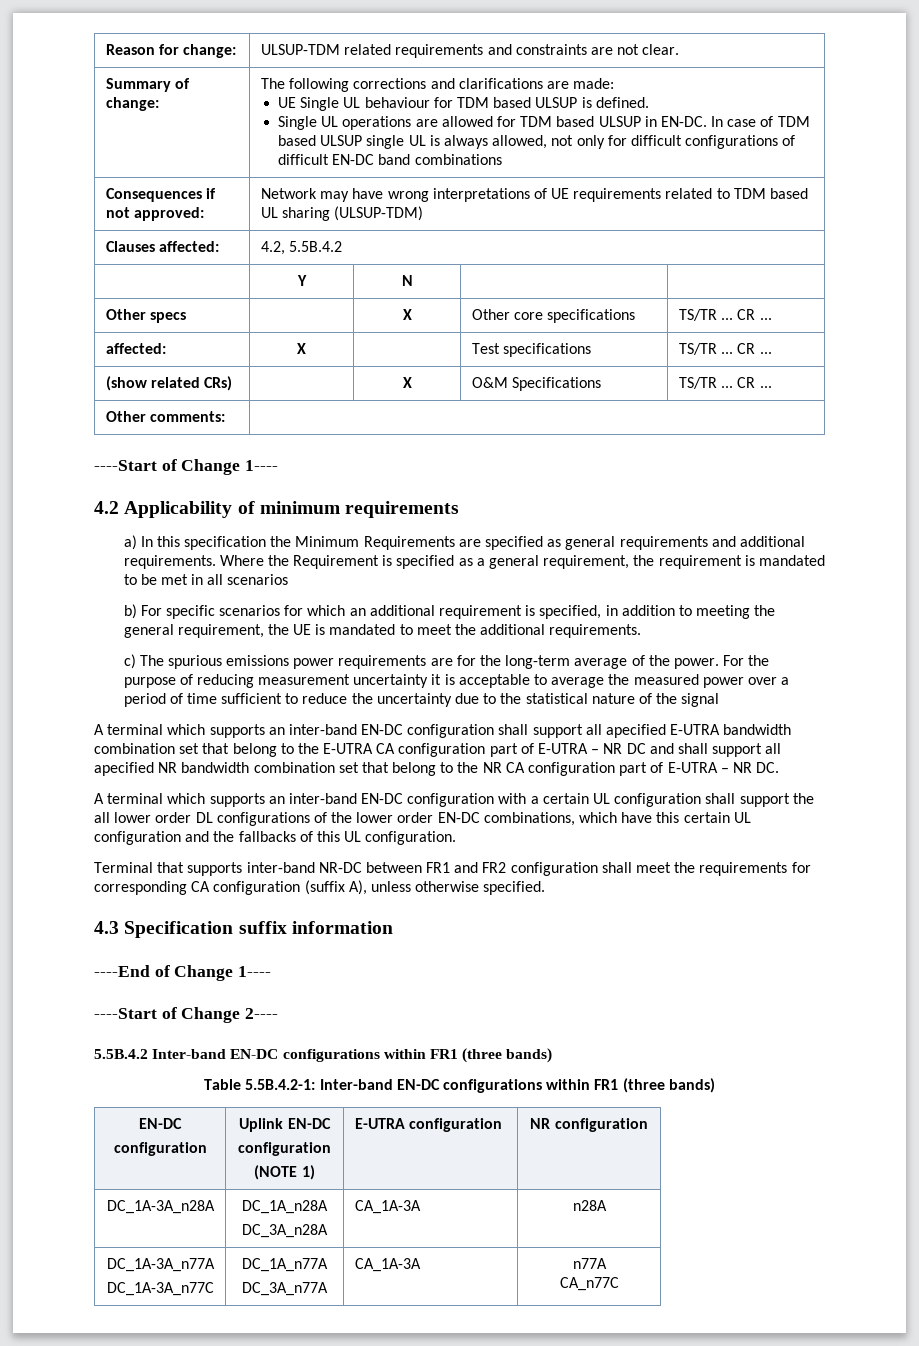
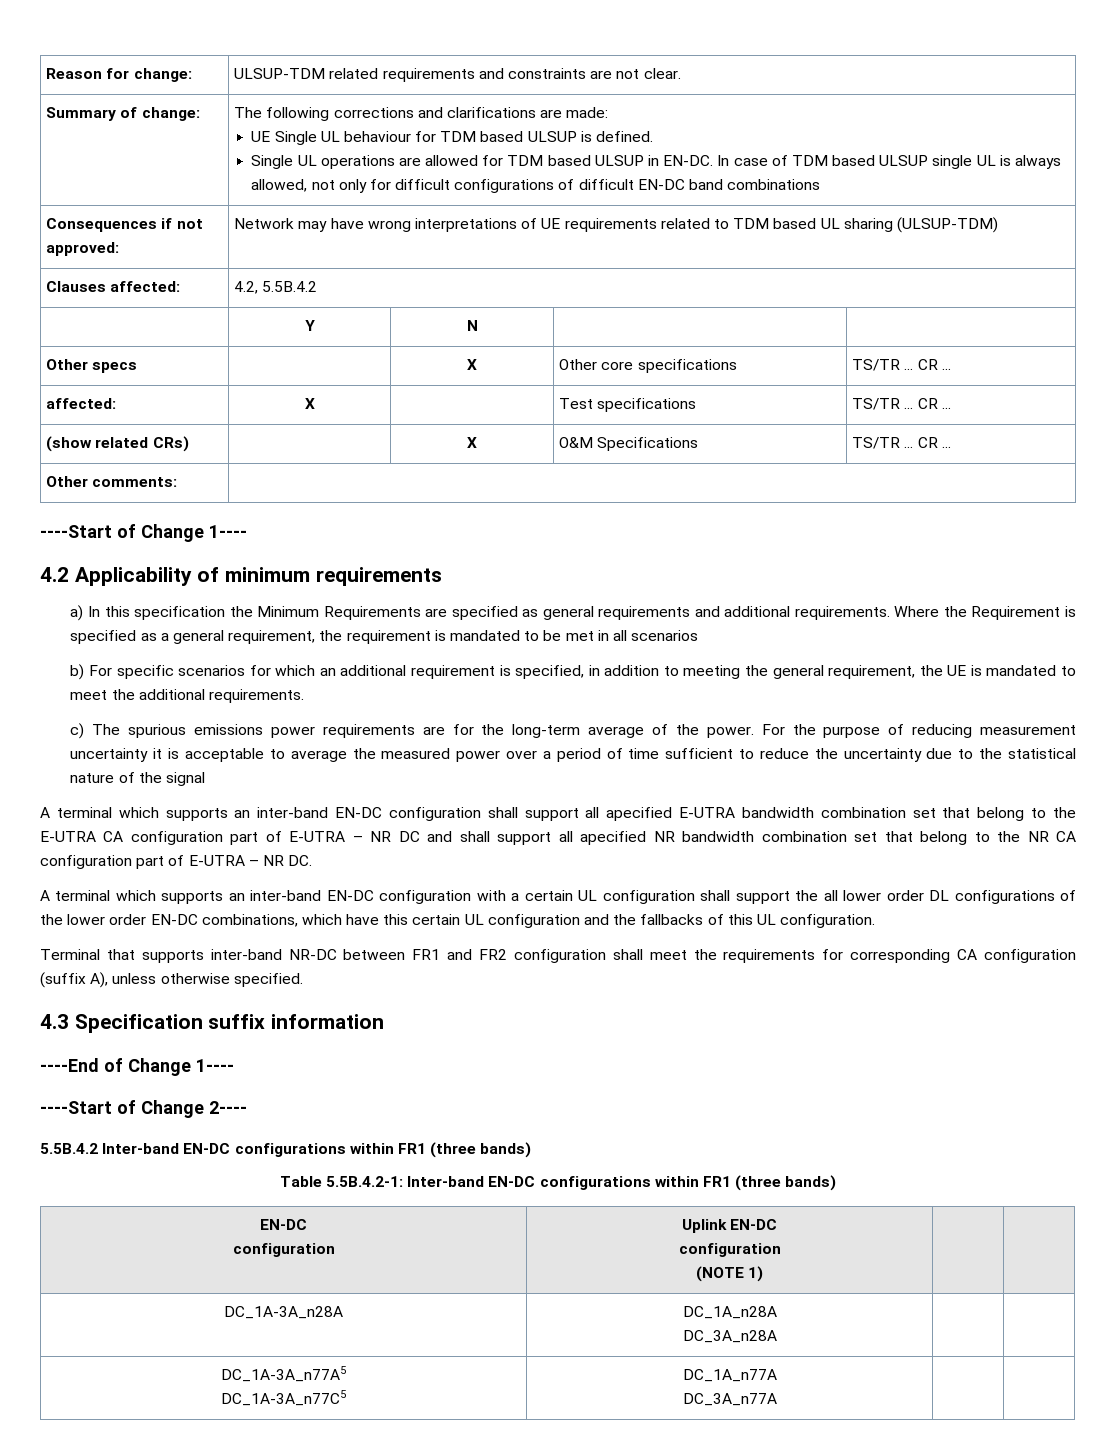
[354,1118,503,1132] [530,1118,648,1132] E-UTRA configuration | NR configuration -> (764, 1274) |
[354,1200,421,1214] [572,1200,607,1211] [106,1258,215,1272] [106,1282,214,1296] CA_1A-3A | n28A // DC_1A-3A_n77A // DC_1A-3A_n77C -> [221,1366,346,1382] [221,1390,346,1406] | // DC_1A-3A_n77A5 // DC_1A-3A_n77C5
[354,1258,421,1272] [572,1258,607,1269] [559,1277,619,1291] CA_1A-3A | n77A // CA_n77C -> (777, 1399) |

